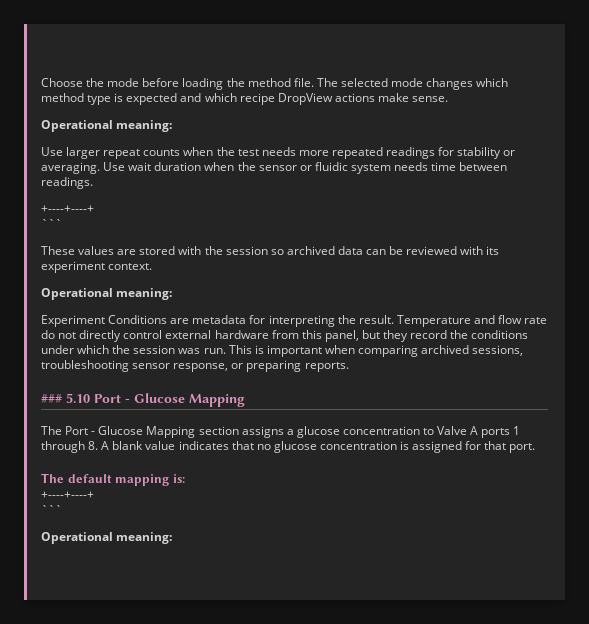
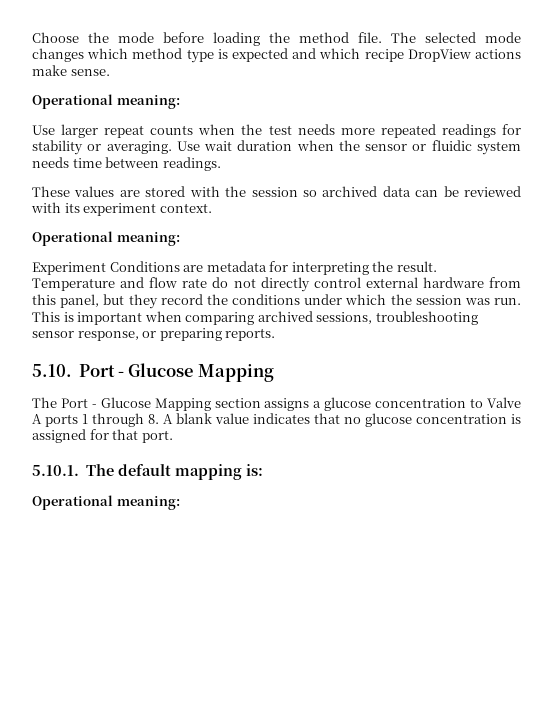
[41,205,94,213] [41,219,62,228] // +----+----+ // ``` -> (221, 164) none
[41,393,90,403] ### 5.10 -> [32,364,72,377] 5.10.
(536, 448) none -> [32,465,79,476] 5.10.1.
[41,491,94,499] [41,505,62,514] // +----+----+ // ``` -> (263, 470) none

